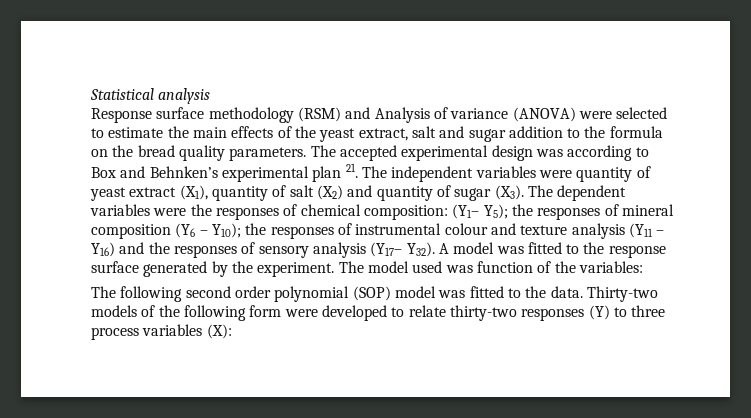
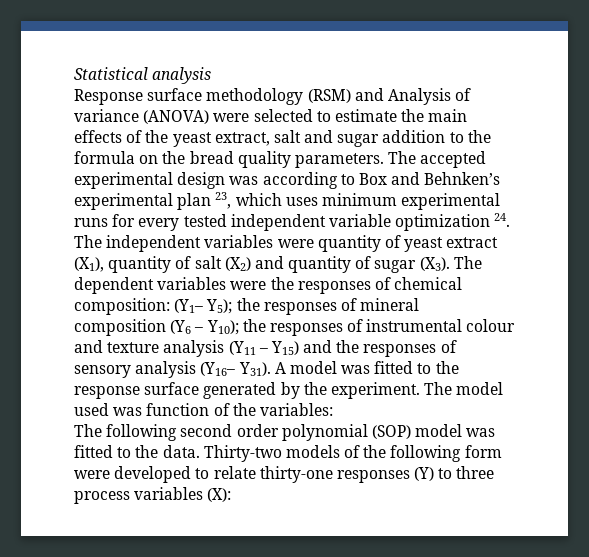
[345,163,358,178] 21. -> [215,192,501,210] [74,213,511,231] 23, which uses minimum experimental runs for every tested independent variable optimization 24.
[91,242,115,257] Y16) -> [270,341,299,355] Y15)
[370,242,435,257] (Y17– Y32). -> [200,362,271,376] (Y16– Y31).
[449,305,517,321] thirty-two -> [259,466,333,483] thirty-one

